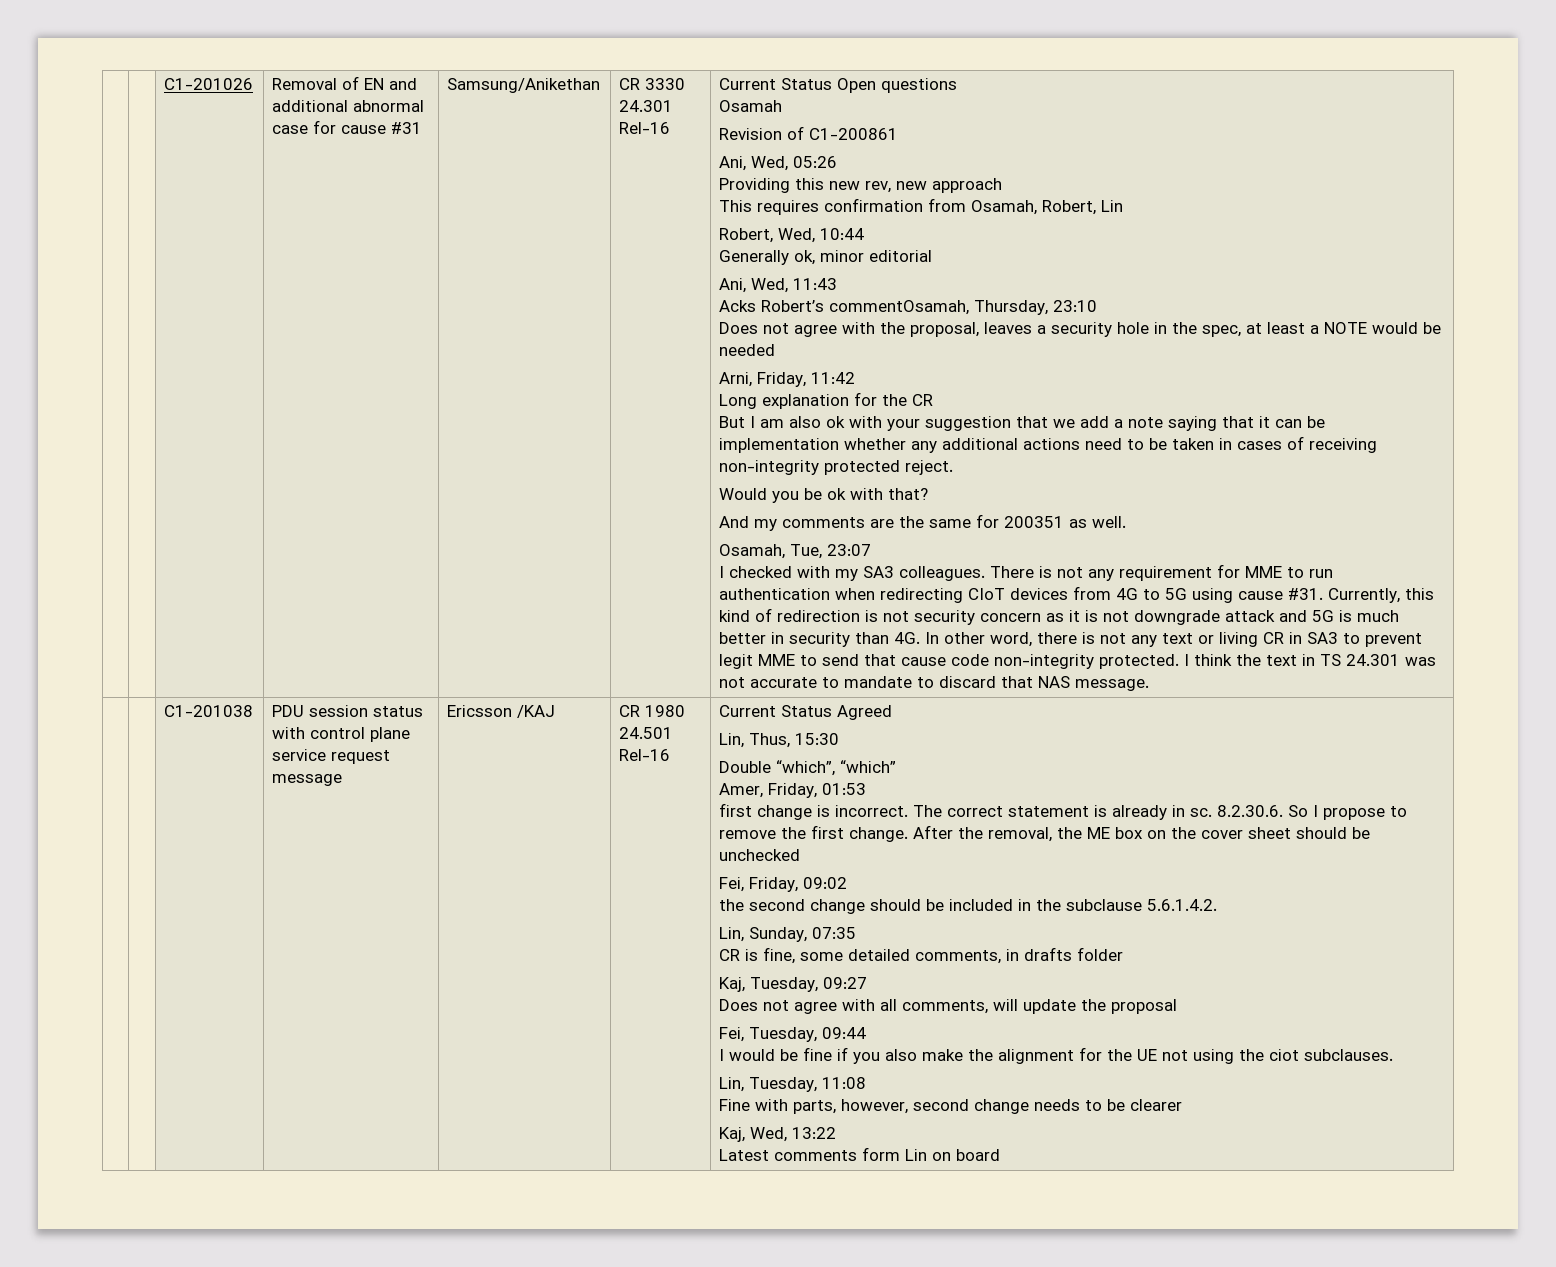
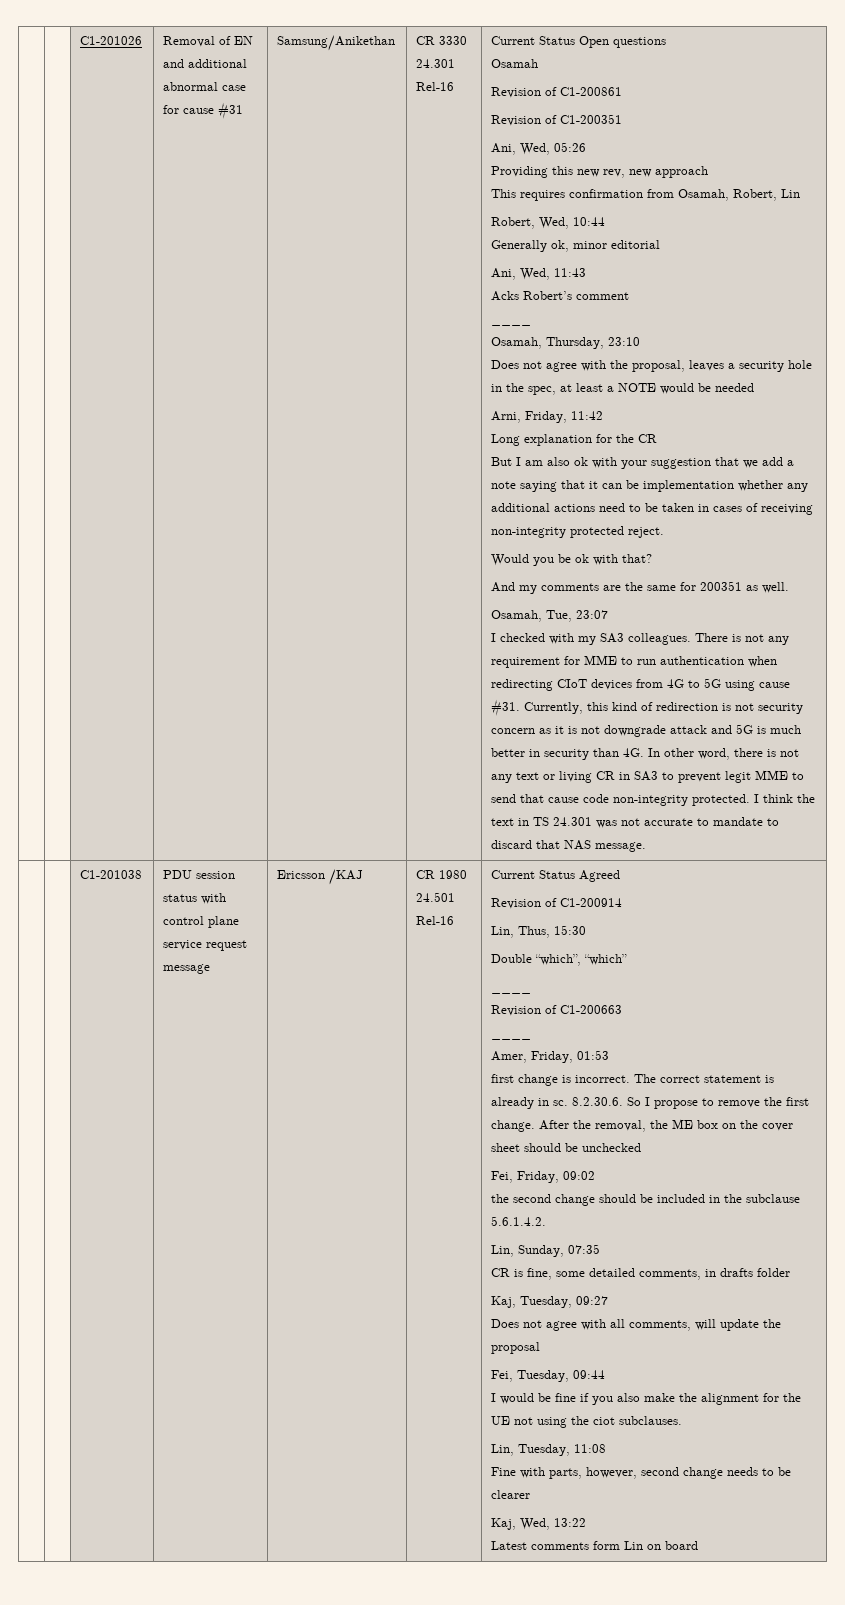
(899, 134) none -> [490,114,622,126] // Revision of C1-200351
[829,300,970,315] commentOsamah, -> [575,292,629,300] [490,323,531,326] [490,337,542,349] comment // ____ // Osamah,
(893, 712) none -> [490,898,622,909] // Revision of C1-200914
(897, 766) none -> [490,991,531,994] [490,1005,622,1016] [490,1037,531,1040] // ____ // Revision of C1-200663 // ____

